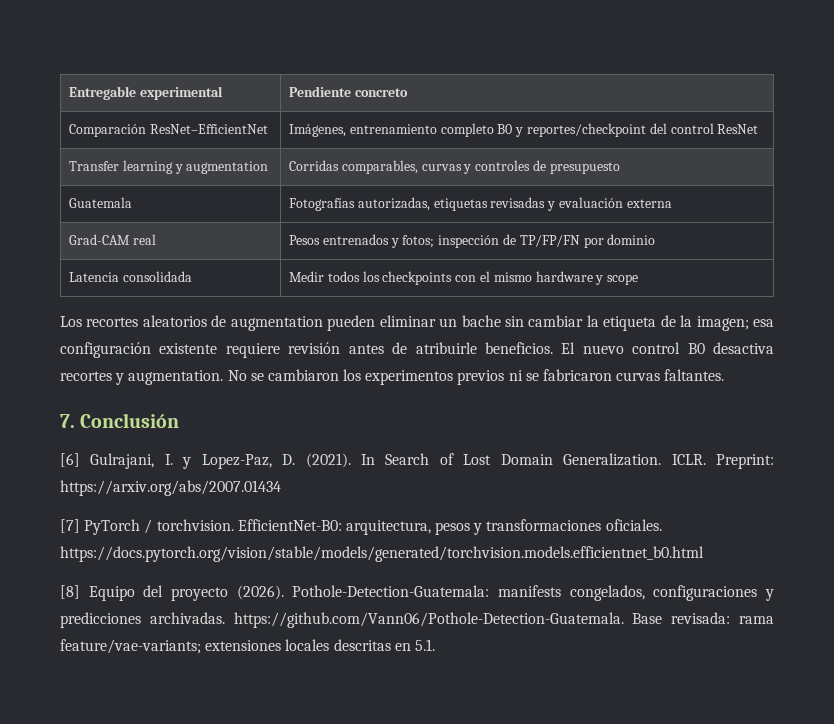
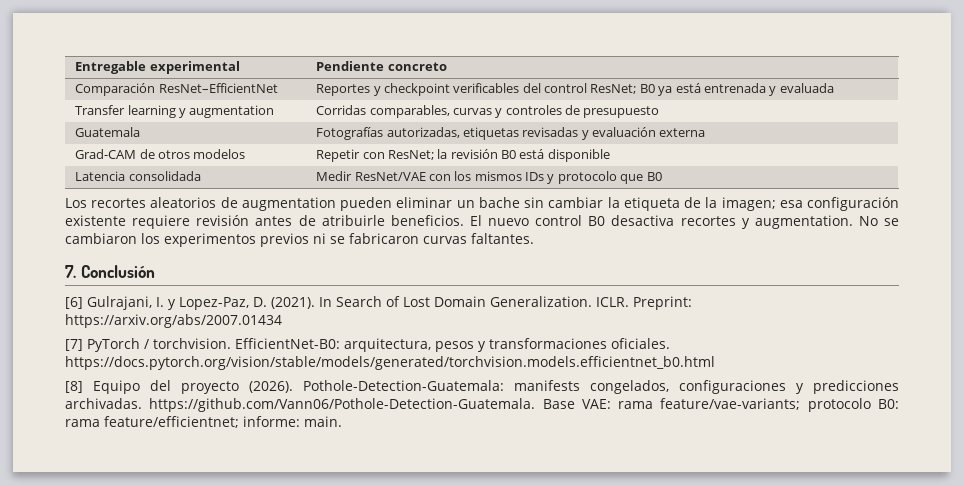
[289,123,759,137] Imágenes, entrenamiento completo B0 y reportes/checkpoint del control ResNet -> [316,83,834,96] Reportes y checkpoint verificables del control ResNet; B0 ya está entrenada y evaluada
[132,234,156,245] [289,234,656,248] [69,271,192,282] [289,271,639,285] real | Pesos entrenados y fotos; inspección de TP/FP/FN por dominio // Latencia consolidada | Medir todos los checkpoints con el mismo hardware y scope -> [139,149,246,159] [316,149,610,162] [75,171,201,181] [316,171,662,184] de otros modelos | Repetir con ResNet; la revisión B0 está disponible // Latencia consolidada | Medir ResNet/VAE con los mismos IDs y protocolo que B0
[671,612,731,624] revisada: -> [581,399,611,409] VAE:
[205,639,435,651] extensiones locales descritas en 5.1. -> [807,398,900,412] [65,416,342,428] protocolo B0: rama feature/efficientnet; informe: main.

